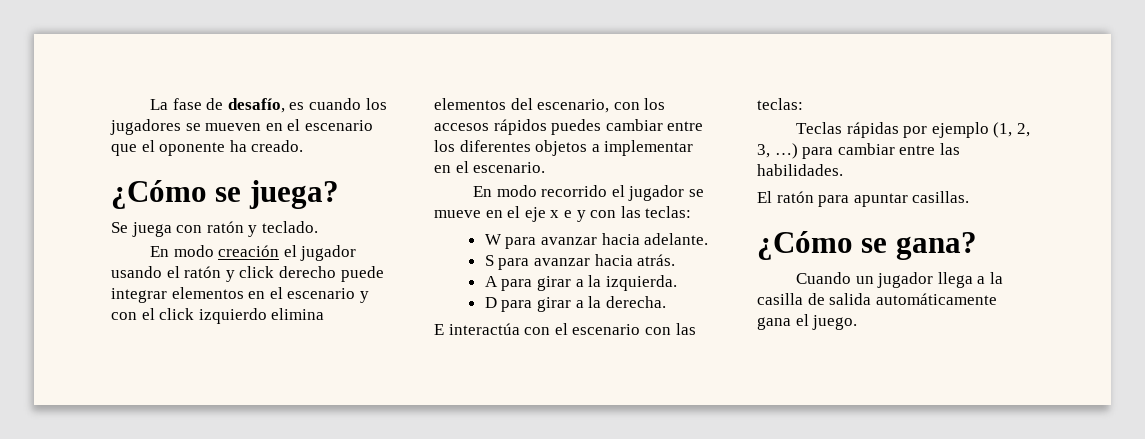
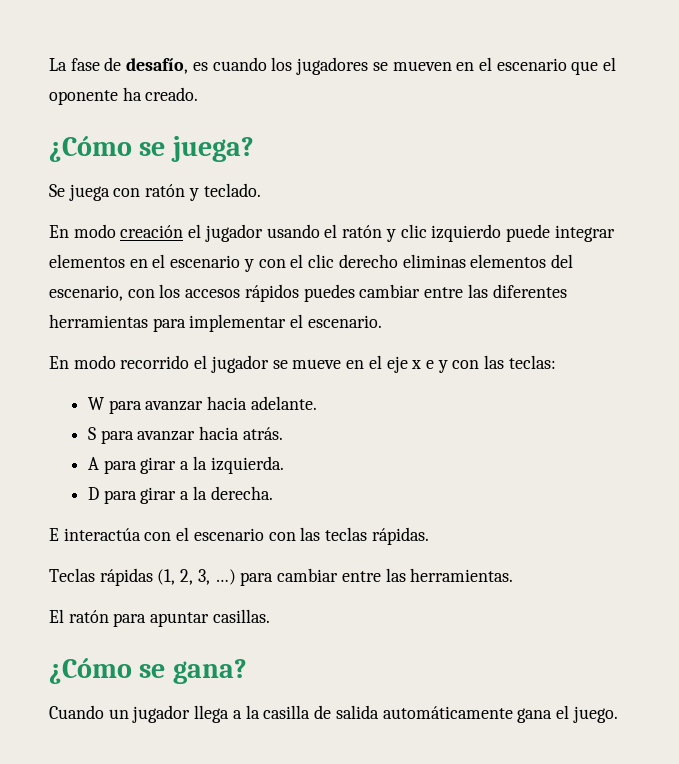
[239,266,336,278] click derecho -> [400,224,502,242] clic izquierdo
[159,308,325,324] click izquierdo elimina -> [308,254,466,268] clic derecho eliminas
[434,140,694,156] [434,165,451,173] los diferentes objetos a implementar en -> [467,284,567,298] [49,314,287,332] las diferentes herramientas para implementar
[757,98,803,110] teclas: -> [325,527,429,545] teclas rápidas.
[903,122,989,138] por ejemplo -> (153, 577) none
[757,164,843,176] habilidades. -> [410,568,514,582] herramientas.

